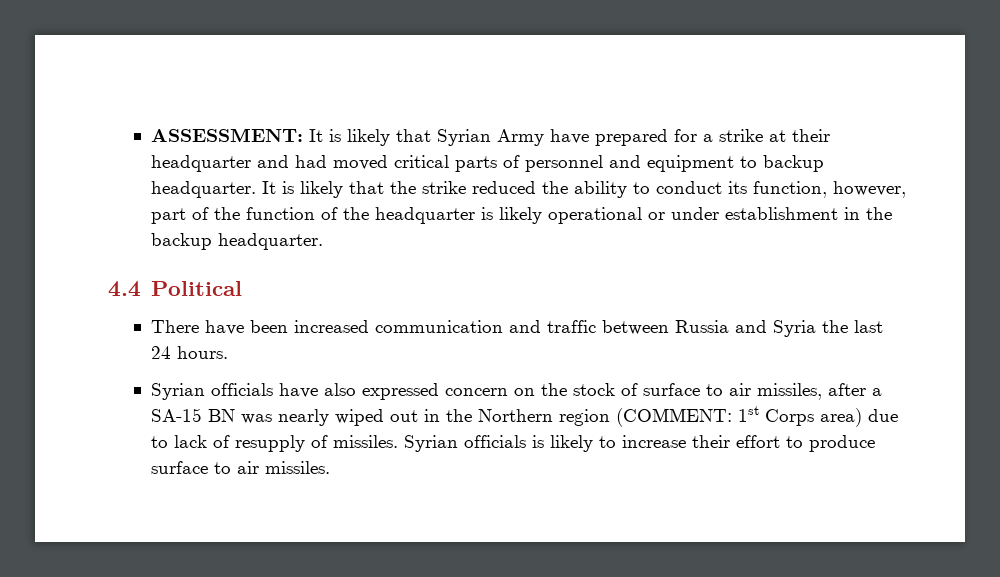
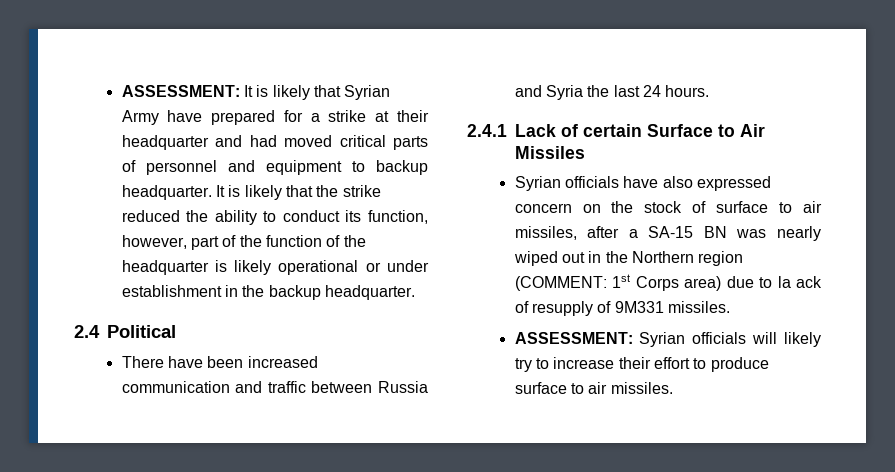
[108,281,141,297] 4.4 -> [74,325,100,338] 2.4
(229, 352) none -> [467,124,765,137] [515,146,585,159] // 2.4.1 Lack of certain Surface to Air Missiles
[174,435,208,448] lack -> [777,276,822,288] la ack
[333,435,594,452] missiles. Syrian officials is likely -> [614,301,730,313] [514,332,821,347] [514,358,532,372] 9M331 missiles. // ASSESSMENT: Syrian officials will likely try

